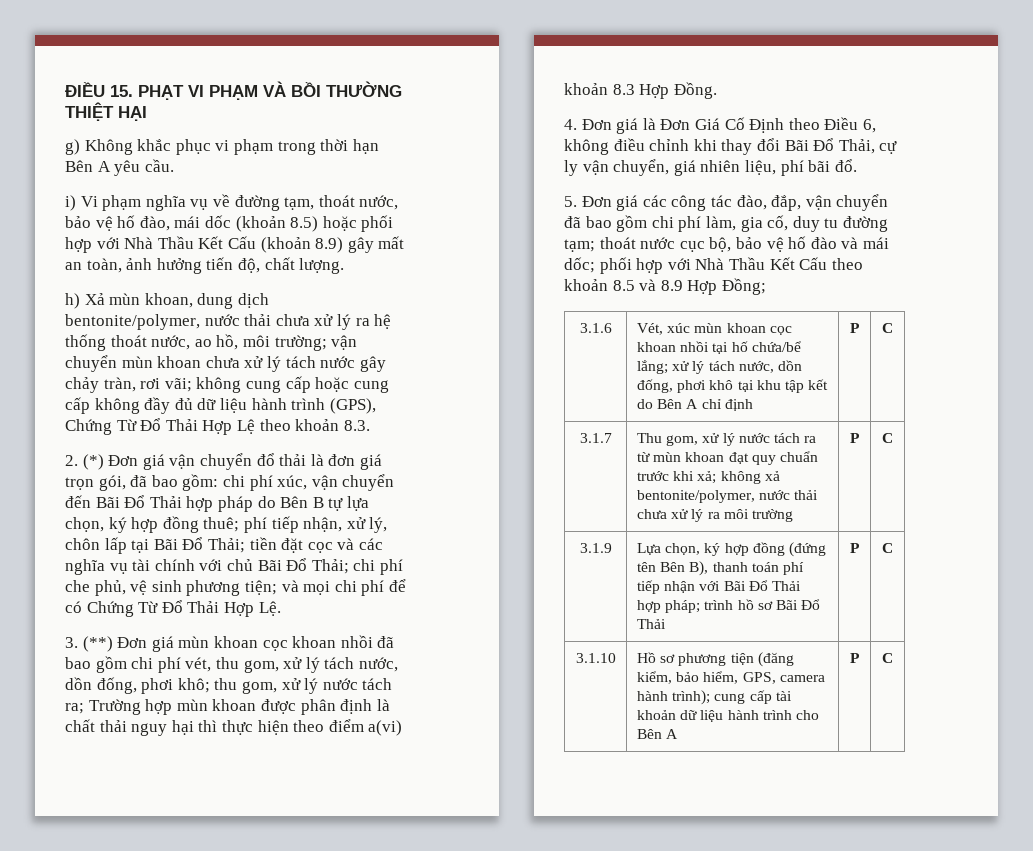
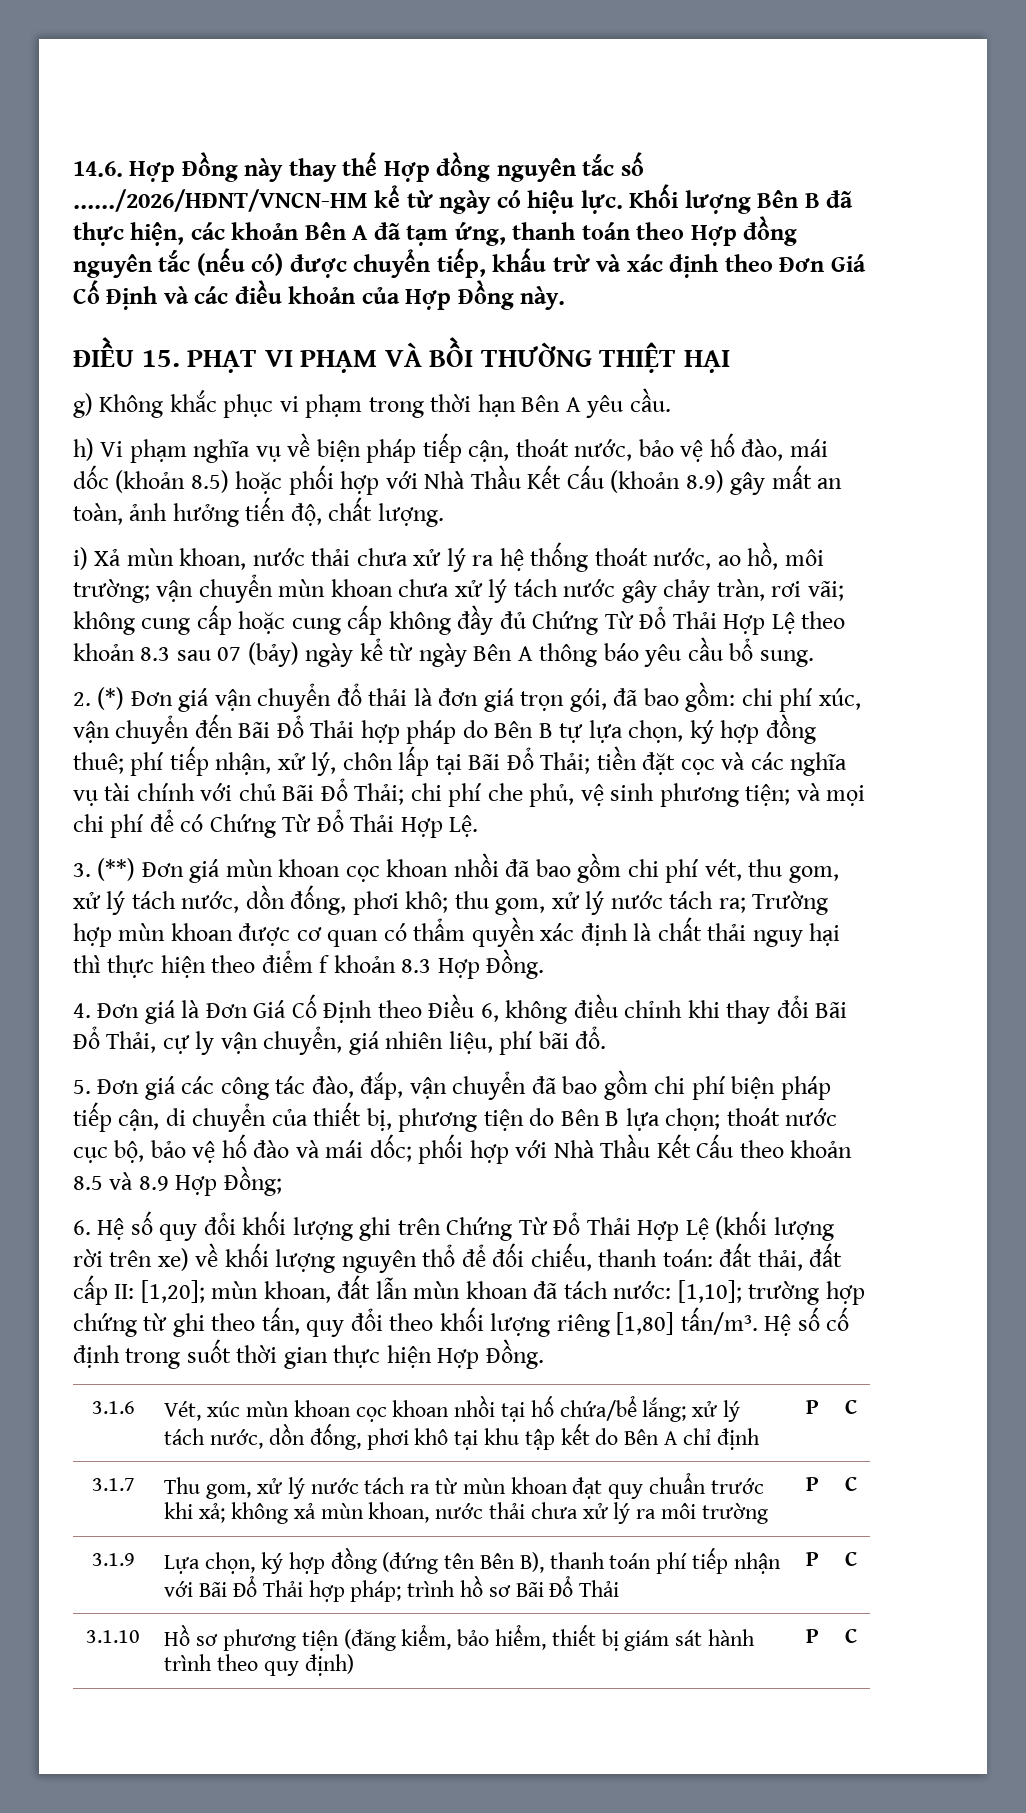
(65, 89) none -> [73,152,644,182] [73,184,854,214] [73,216,798,246] [73,248,866,278] [73,280,566,310] 14.6. Hợp Đồng này thay thế Hợp đồng nguyên tắc số ……/2026/HĐNT/VNCN-HM kể từ ngày có hiệu lực. Khối lượng Bên B đã thực hiện, các khoản Bên A đã tạm ứng, thanh toán theo Hợp đồng nguyên tắc (nếu có) được chuyển tiếp, khấu trừ và xác định theo Đơn Giá Cố Định và các điều khoản của Hợp Đồng này. //
[65,195,76,211] i) -> [73,438,94,461] h)
[234,195,315,211] đường tạm, -> [316,433,510,463] biện pháp tiếp cận,
[65,293,80,309] h) -> [73,547,88,570] i)
[197,293,269,309] [65,314,200,330] dung dịch bentonite/polymer, -> (247, 559) none
[197,398,376,414] dữ liệu hành trình (GPS), -> (526, 620) none
[343,420,370,431] 8.3. -> [140,637,814,667] 8.3 sau 07 (bảy) ngày kể từ ngày Bên A thông báo yêu cầu bổ sung.
[300,699,336,715] phân -> [296,917,575,947] cơ quan có thẩm quyền xác
[368,720,403,736] a(vi) -> [319,955,330,973] f
[705,215,888,232] [564,239,595,252] làm, gia cố, duy tu đường tạm; -> [731,1076,831,1100] [73,1102,721,1132] biện pháp tiếp cận, di chuyển của thiết bị, phương tiện do Bên B lựa chọn;
(766, 286) none -> [73,1211,834,1241] [73,1243,843,1273] [73,1275,865,1305] [73,1307,850,1337] [73,1339,544,1369] // 6. Hệ số quy đổi khối lượng ghi trên Chứng Từ Đổ Thải Hợp Lệ (khối lượng rời trên xe) về khối lượng nguyên thổ để đối chiếu, thanh toán: đất thải, đất cấp II: [1,20]; mùn khoan, đất lẫn mùn khoan đã tách nước: [1,10]; trường hợp chứng từ ghi theo tấn, quy đổi theo khối lượng riêng [1,80] tấn/m³. Hệ số cố định trong suốt thời gian thực hiện Hợp Đồng.
[636,490,755,503] bentonite/polymer, -> [320,1502,430,1523] mùn khoan,
[742,672,825,684] [636,690,792,705] [636,710,819,722] [636,729,679,739] GPS, camera hành trình); cung cấp tài khoản dữ liệu hành trình cho Bên A -> [551,1625,756,1651] [164,1654,354,1676] thiết bị giám sát hành trình theo quy định)

